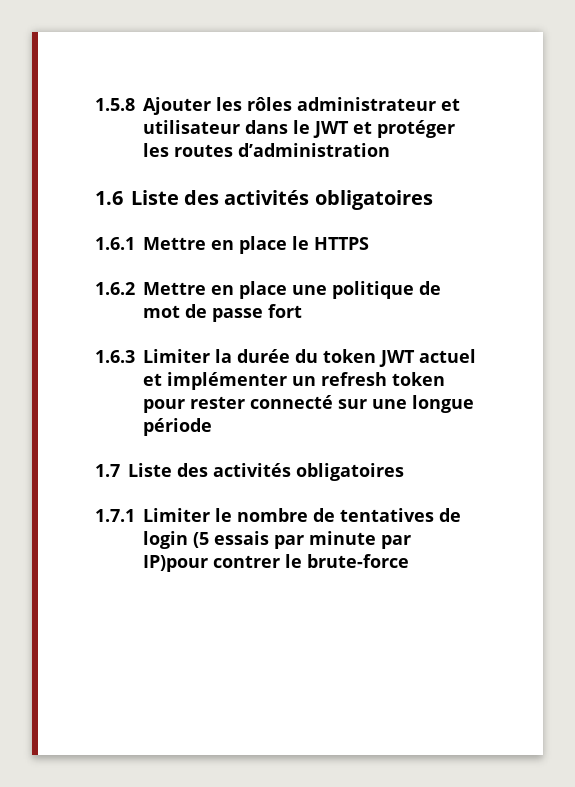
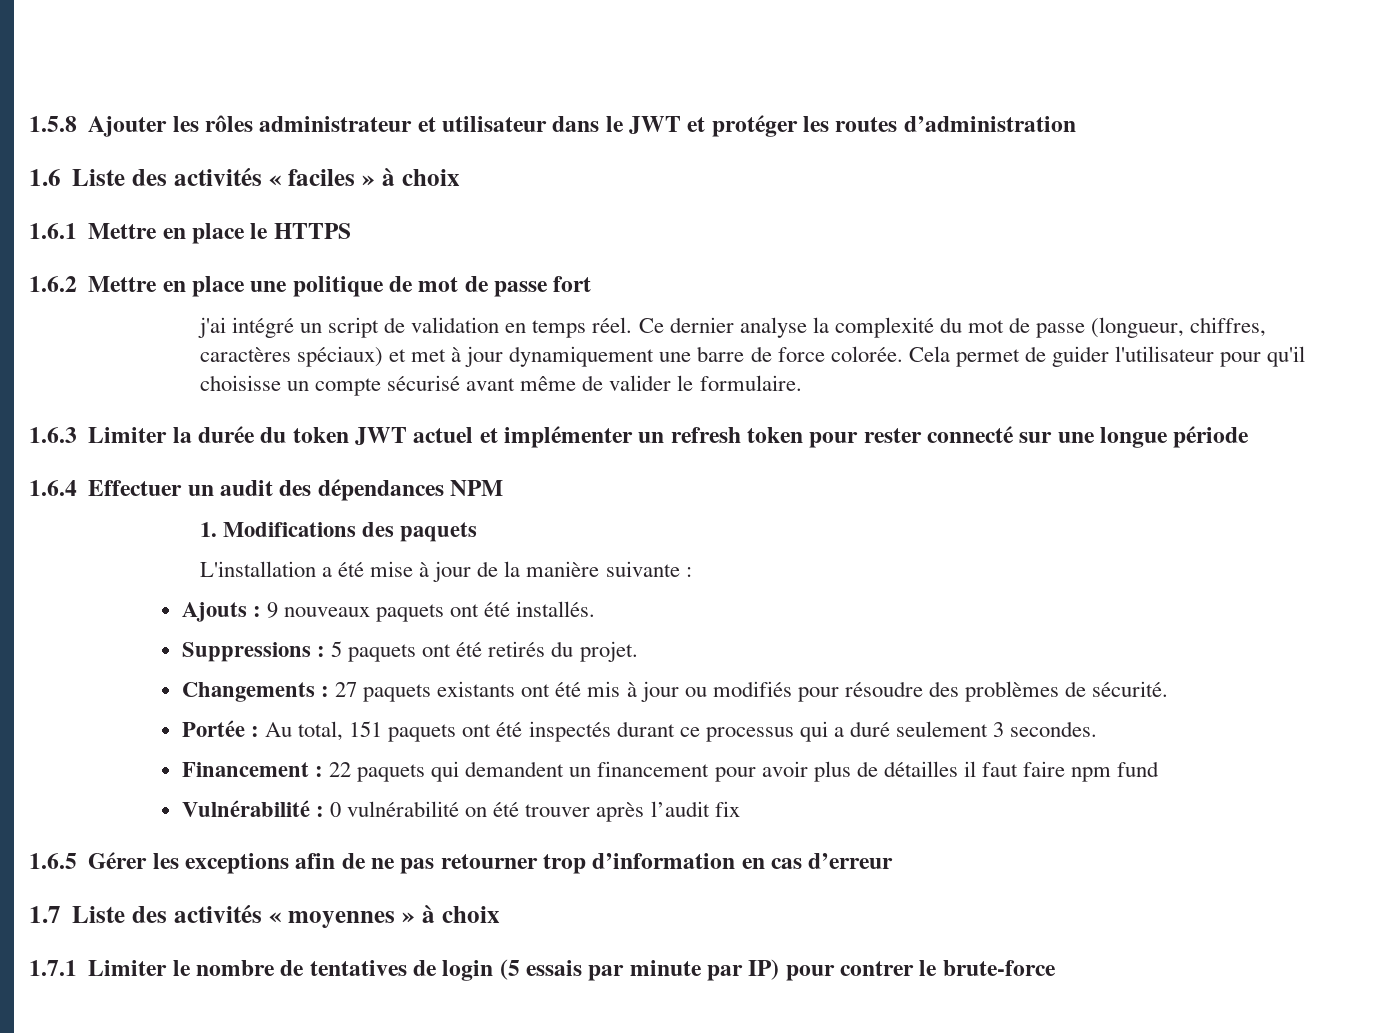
[314,190,433,210] obligatoires -> [268,168,460,186] « faciles » à choix
(302, 311) none -> [197,317,1267,338] [199,346,1306,367] [199,375,802,396] // j'ai intégré un script de validation en temps réel. Ce dernier analyse la complexité du mot de passe (longueur, chiffres, caractères spéciaux) et met à jour dynamiquement une barre de force colorée. Cela permet de guider l'utilisateur pour qu'il choisisse un compte sécurisé avant même de valider le formulaire.
[95,463,404,481] 1.7 Liste des activités obligatoires -> [29,479,503,501] [199,522,478,542] [199,561,692,582] [181,601,596,622] [181,641,638,662] [181,681,1169,702] [181,720,1098,742] [181,761,1160,782] [181,800,740,822] [29,852,894,874] [29,905,500,928] 1.6.4 Effectuer un audit des dépendances NPM // 1. Modifications des paquets // L'installation a été mise à jour de la manière suivante : // Ajouts : 9 nouveaux paquets ont été installés. // Suppressions : 5 paquets ont été retirés du projet. // Changements : 27 paquets existants ont été mis à jour ou modifiés pour résoudre des problèmes de sécurité. // Portée : Au total, 151 paquets ont été inspectés durant ce processus qui a duré seulement 3 secondes. // Financement : 22 paquets qui demandent un financement pour avoir plus de détailles il faut faire npm fund // Vulnérabilité : 0 vulnérabilité on été trouver après l’audit fix // 1.6.5 Gérer les exceptions afin de ne pas retourner trop d’information en cas d’erreur // 1.7 Liste des activités « moyennes » à choix
[142,555,208,572] IP)pour -> [748,959,835,981] IP) pour

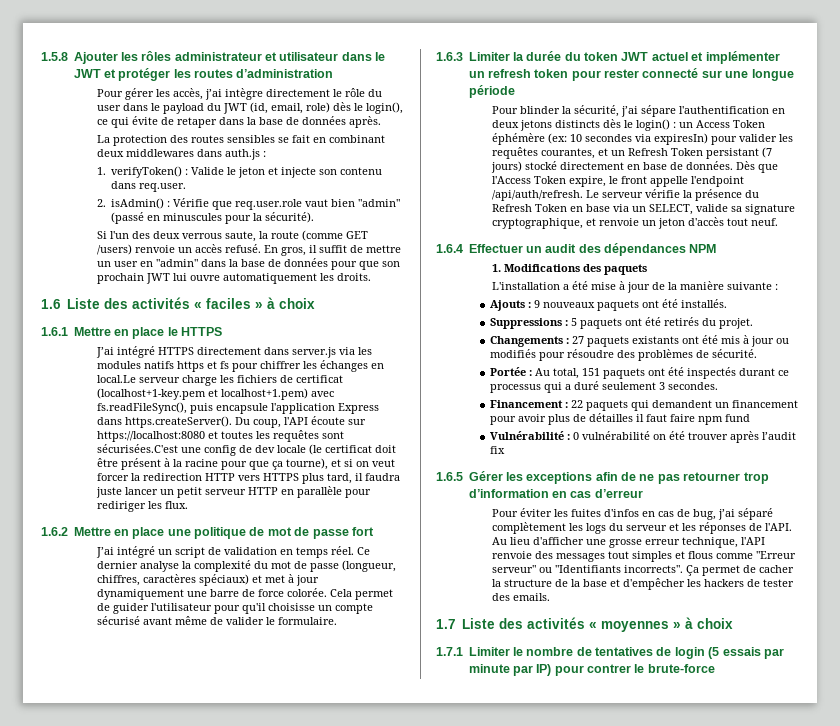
(1076, 124) none -> [96,88,382,100] [96,102,403,114] [96,116,381,128] [96,135,385,146] [96,149,266,160] [96,166,383,178] [111,181,187,192] [96,198,401,210] [111,212,315,224] [96,230,368,242] [96,244,401,256] [96,258,400,270] [96,273,371,284] // Pour gérer les accès, j’ai intègre directement le rôle du user dans le payload du JWT (id, email, role) dès le login(), ce qui évite de retaper dans la base de données après. // La protection des routes sensibles se fait en combinant deux middlewares dans auth.js : // 1. verifyToken() : Valide le jeton et injecte son contenu dans req.user. // 2. isAdmin() : Vérifie que req.user.role vaut bien "admin" (passé en minuscules pour la sécurité). // Si l'un des deux verrous saute, la route (comme GET /users) renvoie un accès refusé. En gros, il suffit de mettre un user en "admin" dans la base de données pour que son prochain JWT lui ouvre automatiquement les droits.
(351, 231) none -> [95,346,372,358] [96,360,384,372] [96,375,343,386] [96,388,334,400] [96,402,379,414] [96,416,366,428] [96,430,344,442] [96,444,396,456] [96,458,395,470] [96,473,400,484] [95,486,371,498] [96,501,188,512] // J’ai intégré HTTPS directement dans server.js via les modules natifs https et fs pour chiffrer les échanges en local.Le serveur charge les fichiers de certificat (localhost+1-key.pem et localhost+1.pem) avec fs.readFileSync(), puis encapsule l'application Express dans https.createServer(). Du coup, l'API écoute sur https://localhost:8080 et toutes les requêtes sont sécurisées.C'est une config de dev locale (le certificat doit être présent à la racine pour que ça tourne), et si on veut forcer la redirection HTTP vers HTTPS plus tard, il faudra juste lancer un petit serveur HTTP en parallèle pour rediriger les flux.
[197,317,226,338] j'ai -> [95,547,114,558] J’ai
(1250, 437) none -> [491,105,785,117] [491,119,765,131] [491,133,793,145] [491,147,772,159] [490,161,778,173] [491,176,744,187] [491,189,759,201] [491,204,795,215] [491,217,778,229] // Pour blinder la sécurité, j’ai sépare l'authentification en deux jetons distincts dès le login() : un Access Token éphémère (ex: 10 secondes via expiresIn) pour valider les requêtes courantes, et un Refresh Token persistant (7 jours) stocké directement en base de données. Dès que l'Access Token expire, le front appelle l'endpoint /api/auth/refresh. Le serveur vérifie la présence du Refresh Token en base via un SELECT, valide sa signature cryptographique, et renvoie un jeton d'accès tout neuf.
(894, 861) none -> [491,508,773,520] [491,522,792,534] [491,537,765,548] [491,551,796,562] [491,565,794,576] [491,578,794,590] [491,593,550,601] // Pour éviter les fuites d'infos en cas de bug, j’ai séparé complètement les logs du serveur et les réponses de l'API. Au lieu d'afficher une grosse erreur technique, l'API renvoie des messages tout simples et flous comme "Erreur serveur" ou "Identifiants incorrects". Ça permet de cacher la structure de la base et d'empêcher les hackers de tester des emails.

